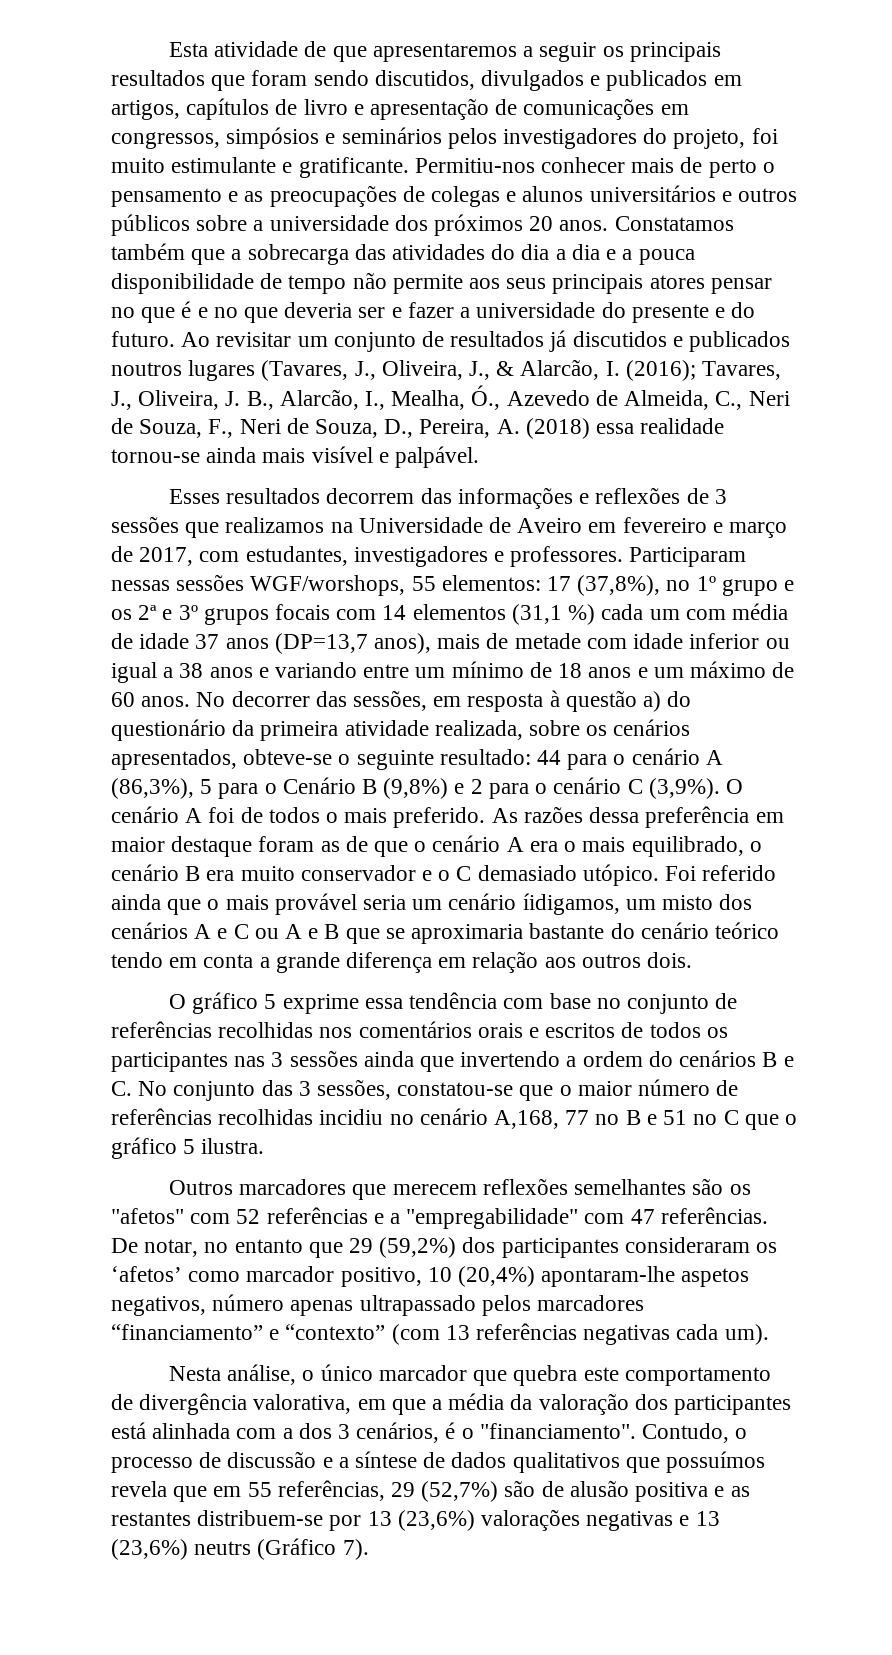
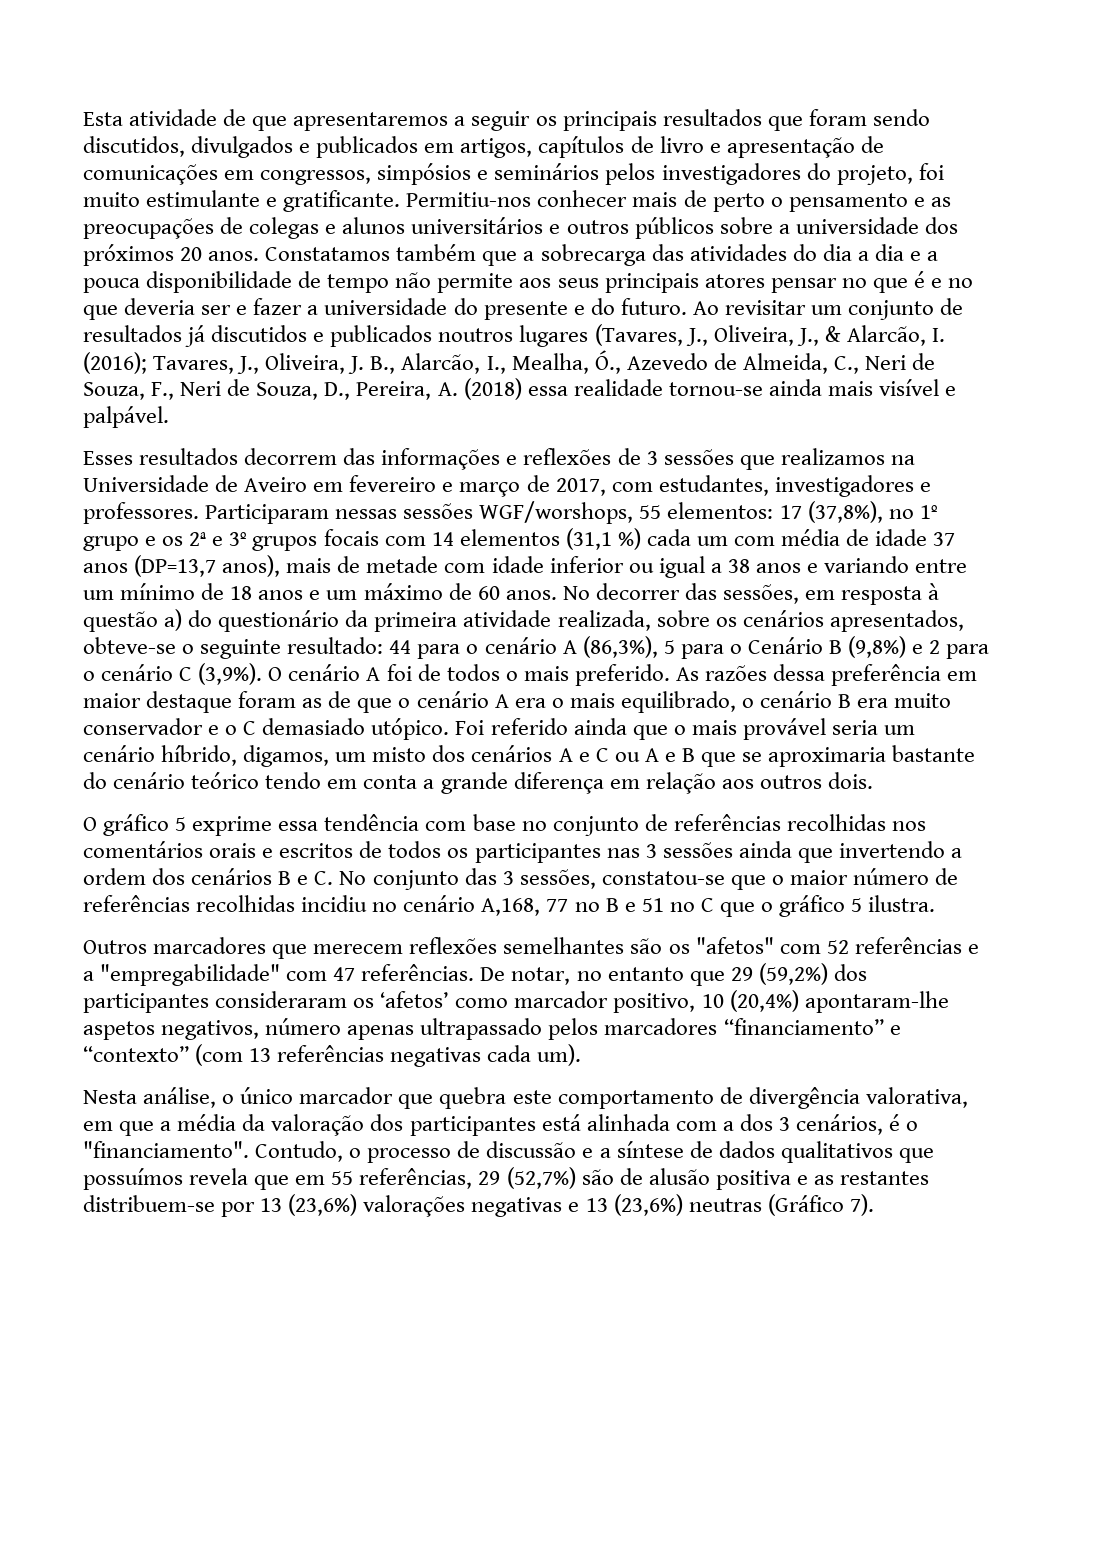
[522,893,620,915] íidigamos, -> [161,745,330,767] híbrido, digamos,
[648,1051,673,1067] do -> [152,868,186,885] dos
[194,1541,252,1555] neutrs -> [688,1198,762,1212] neutras

